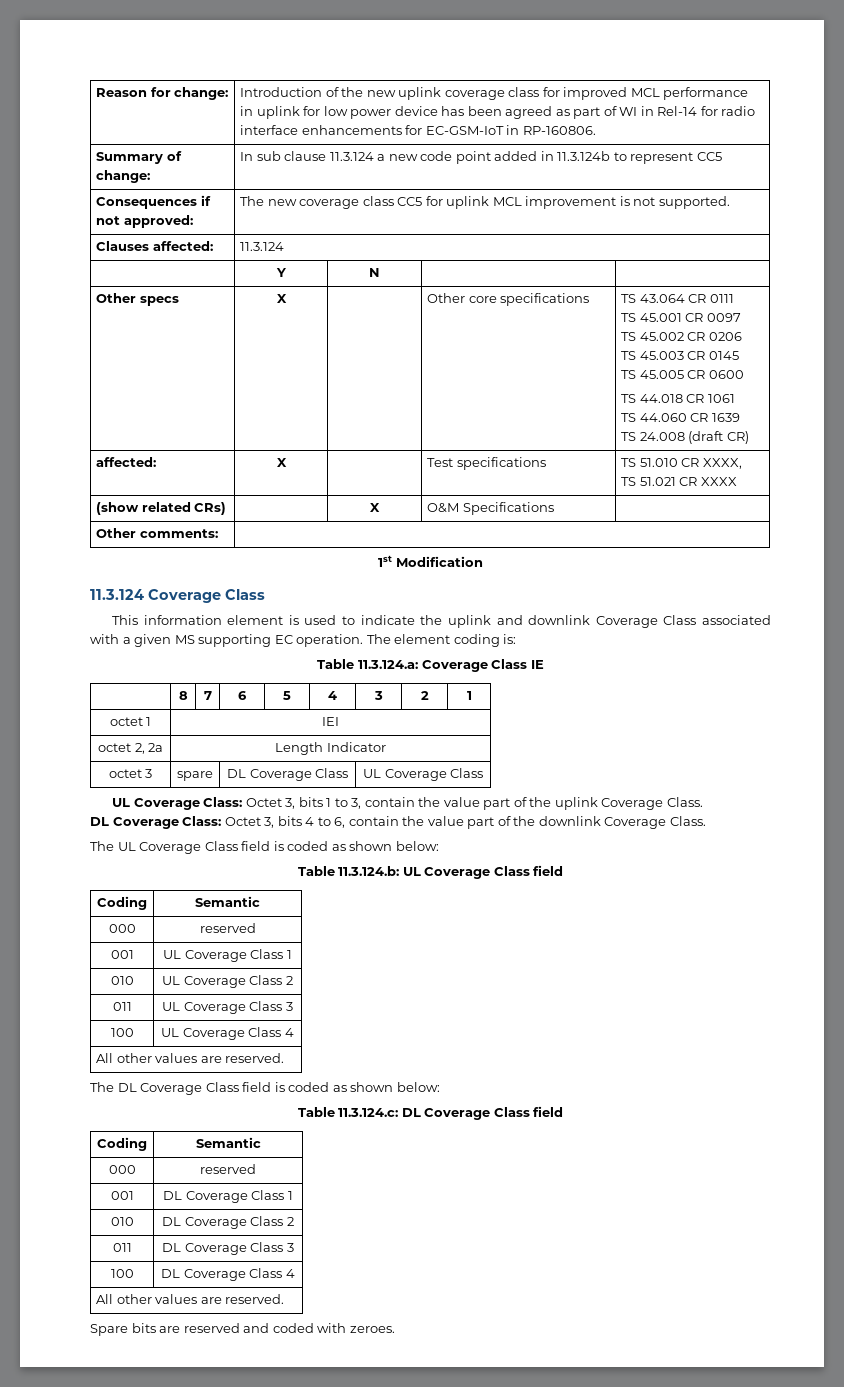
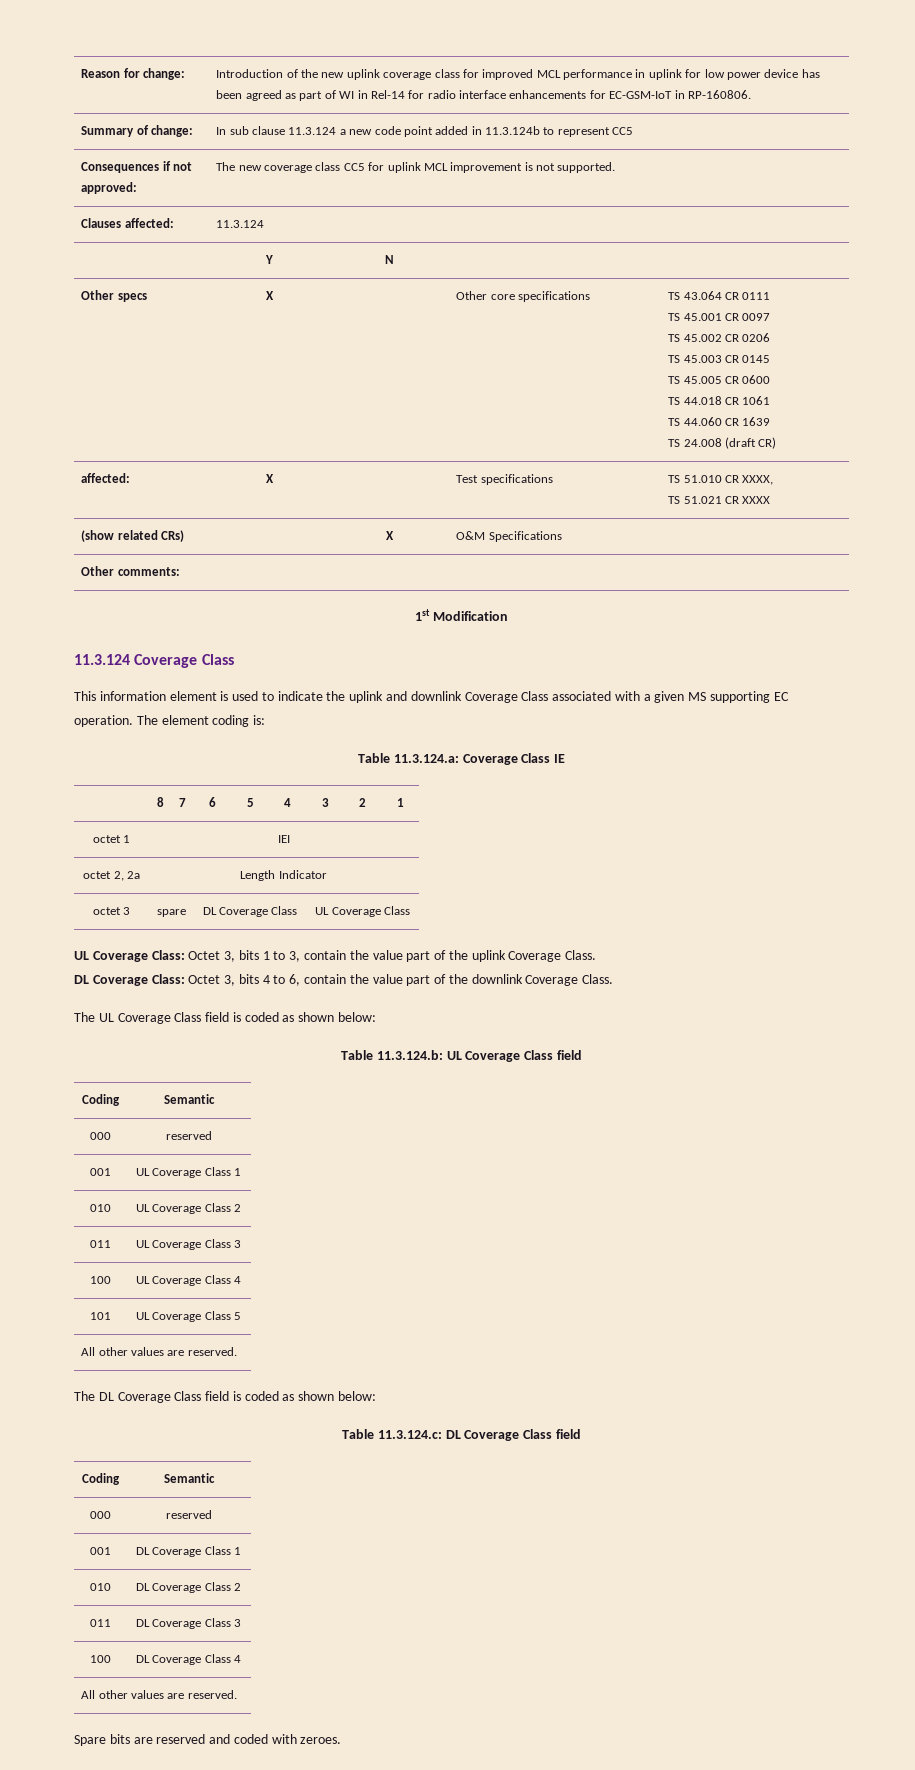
(294, 1032) none -> [90,1312,111,1320] [135,1311,242,1322] // 101 | UL Coverage Class 5

